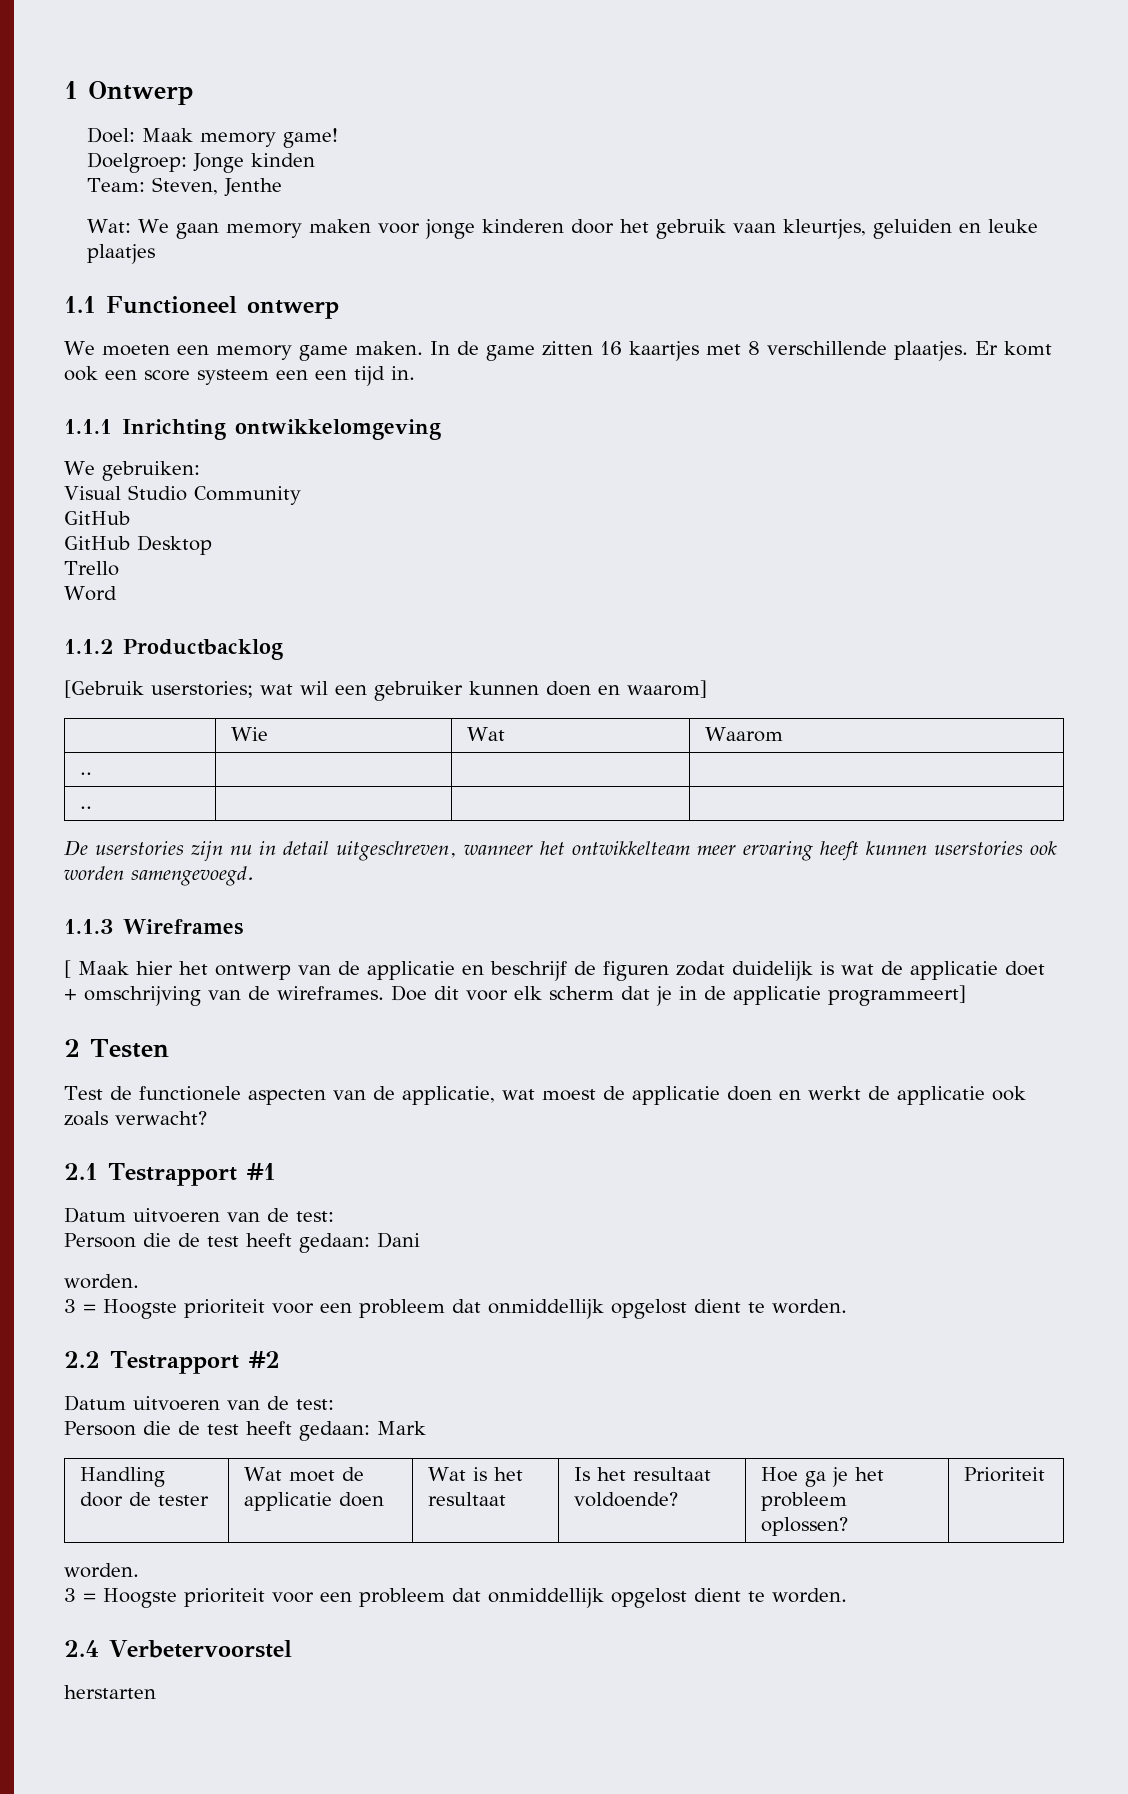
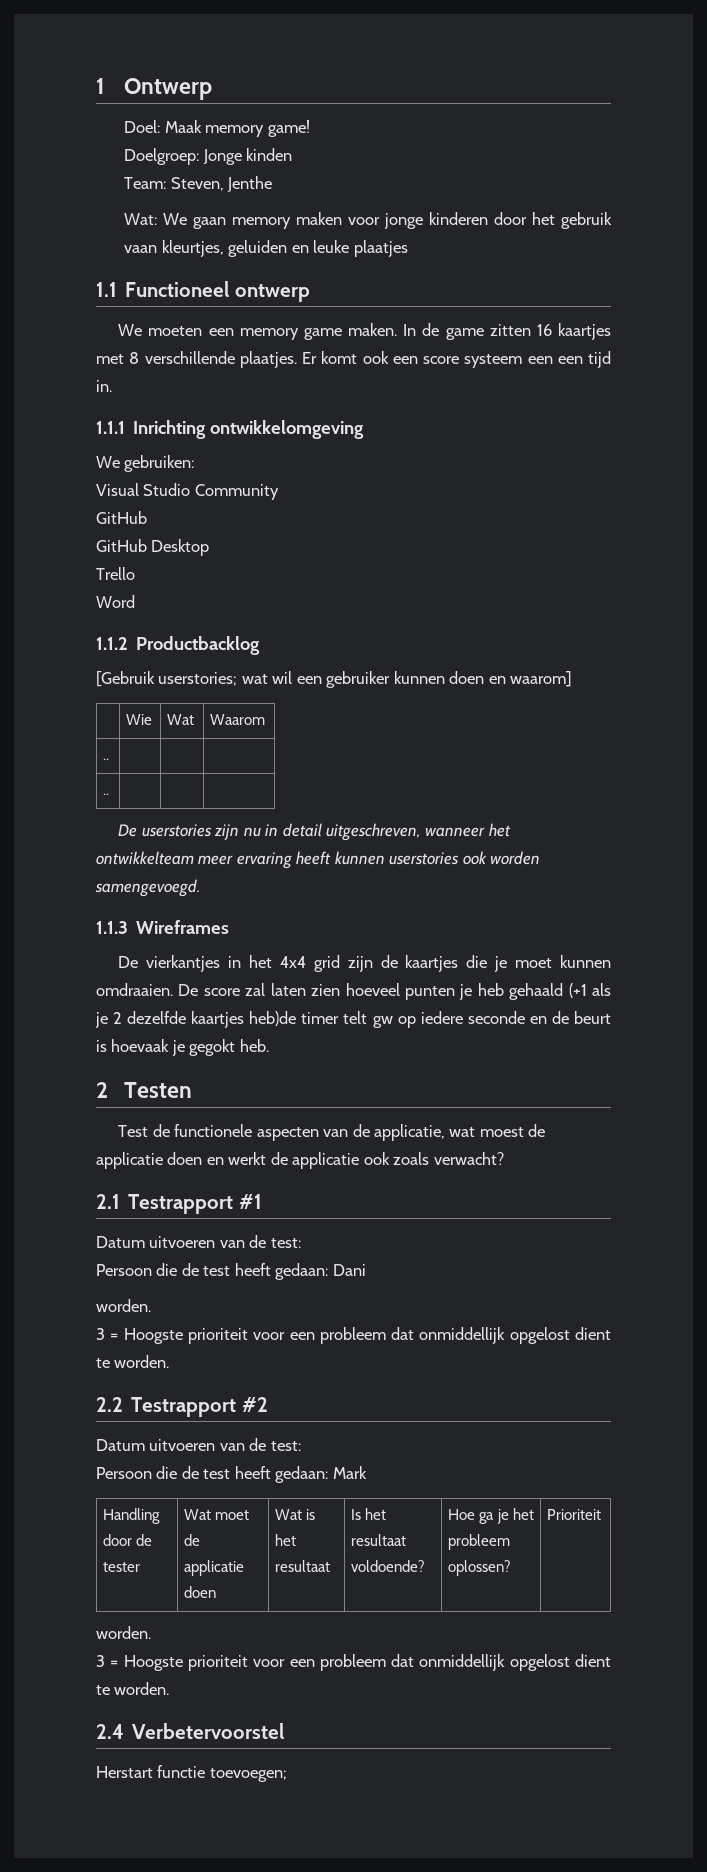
[64,960,1045,981] [64,985,966,1006] [ Maak hier het ontwerp van de applicatie en beschrijf de figuren zodat duidelijk is wat de applicatie doet + omschrijving van de wireframes. Doe dit voor elk scherm dat je in de applicatie programmeert] -> [118,955,612,972] [96,983,612,1000] [95,1011,612,1028] [96,1039,269,1056] De vierkantjes in het 4x4 grid zijn de kaartjes die je moet kunnen omdraaien. De score zal laten zien hoeveel punten je heb gehaald (+1 als je 2 dezelfde kaartjes heb)de timer telt gw op iedere seconde en de beurt is hoevaak je gegokt heb.
[64,1685,156,1699] herstarten -> [96,1765,287,1782] Herstart functie toevoegen;

